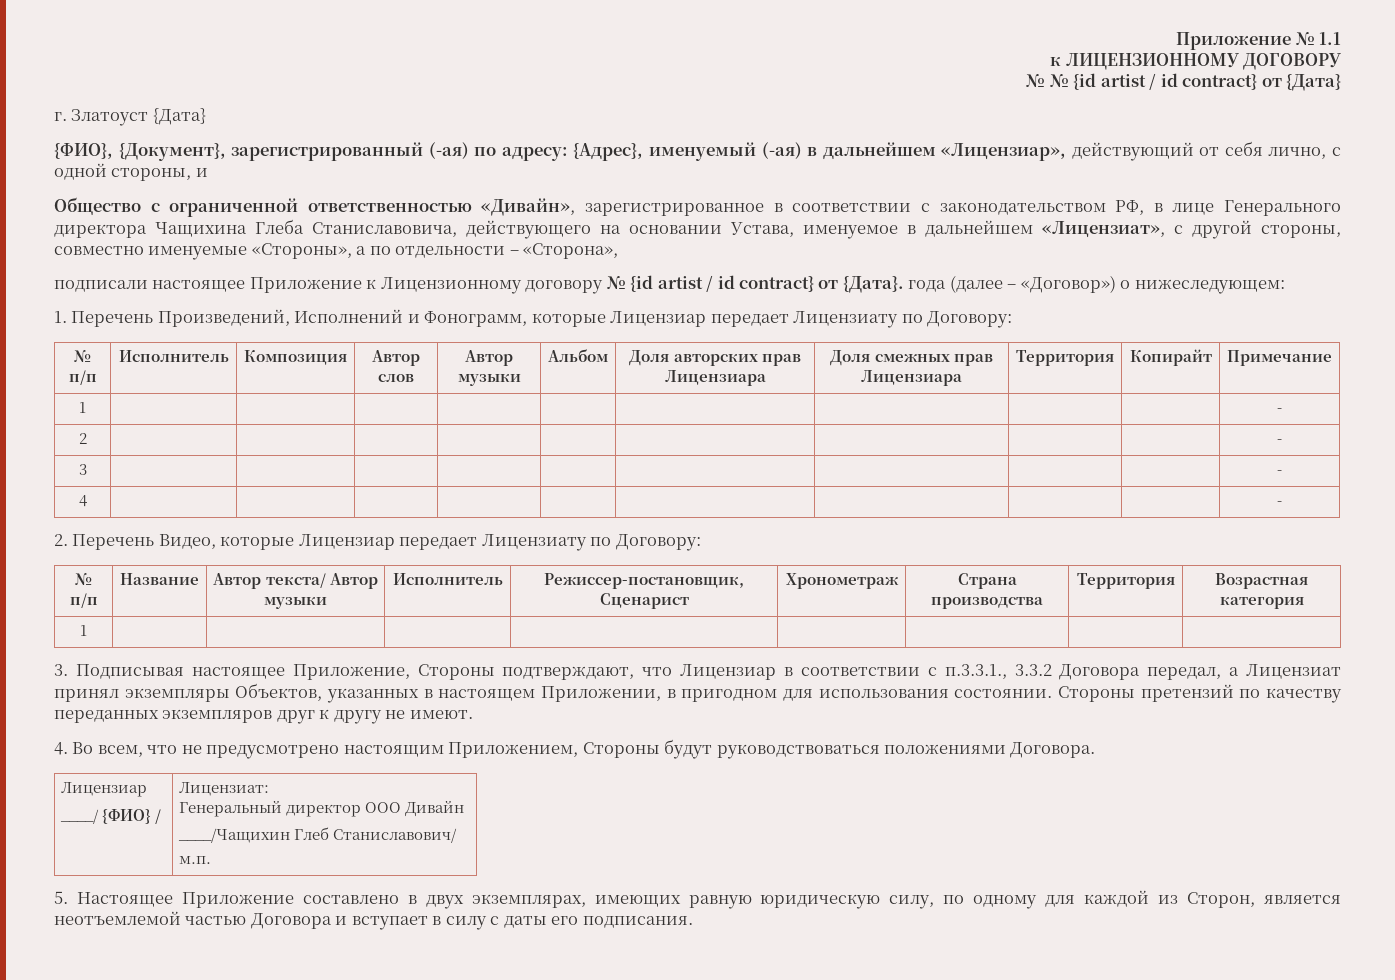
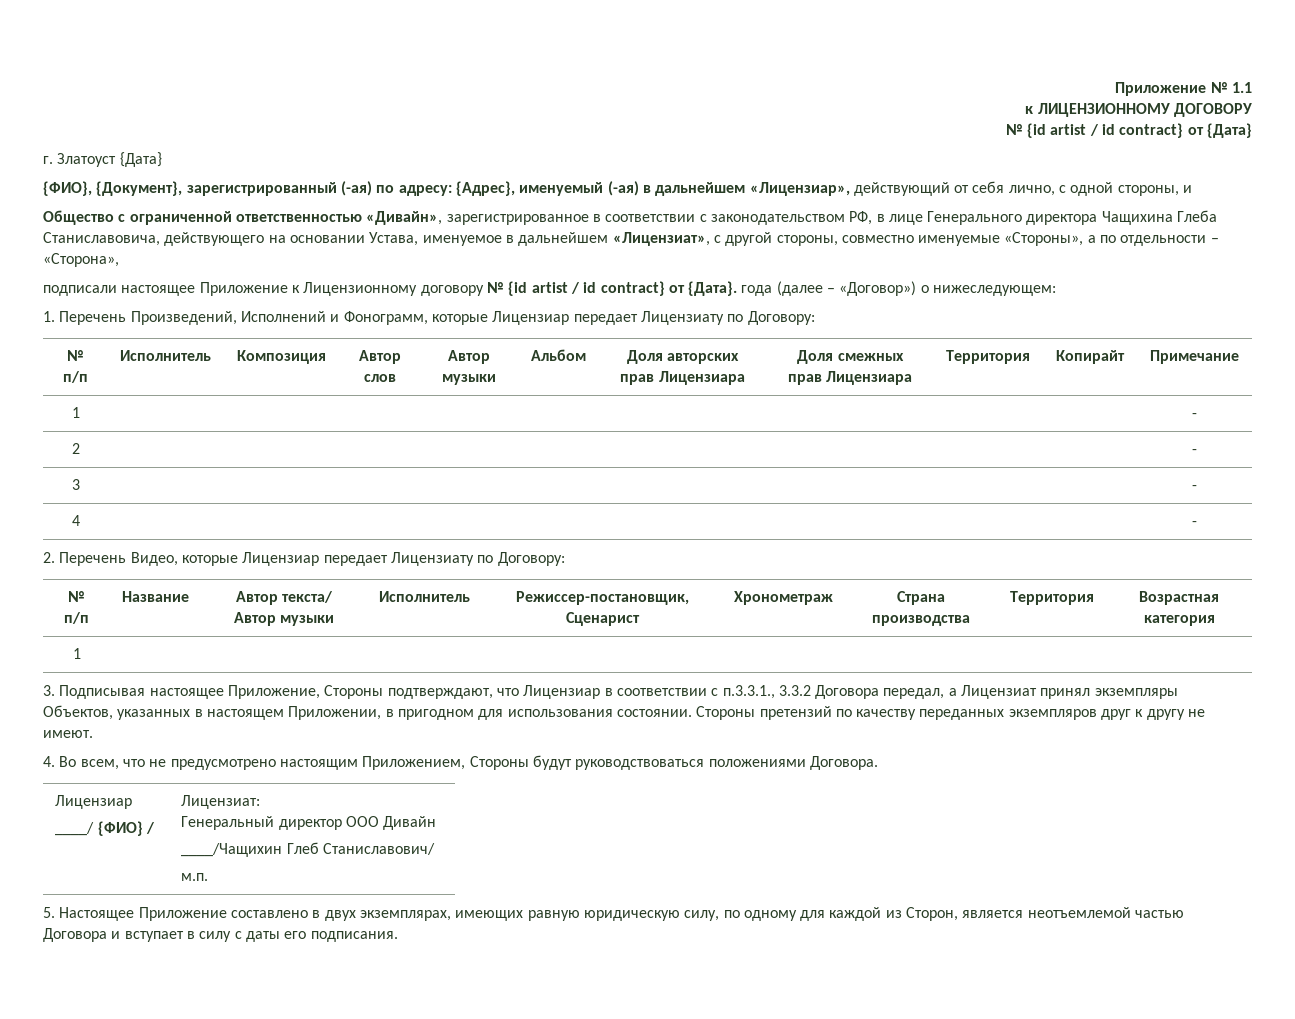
[1049,74,1069,88] № -> (1023, 129) none

